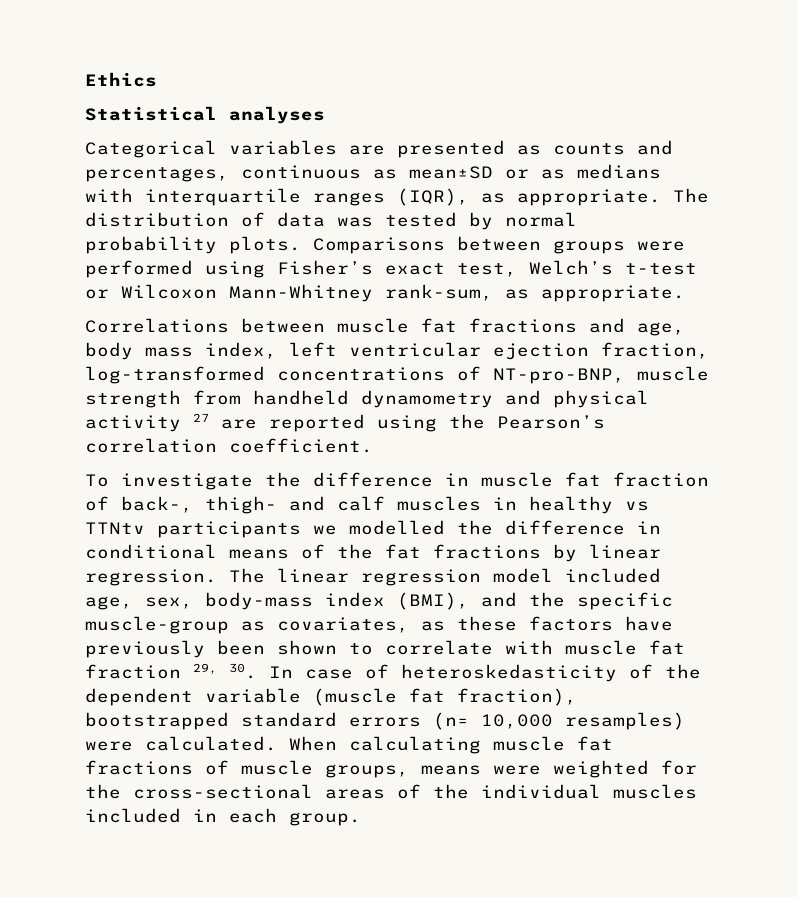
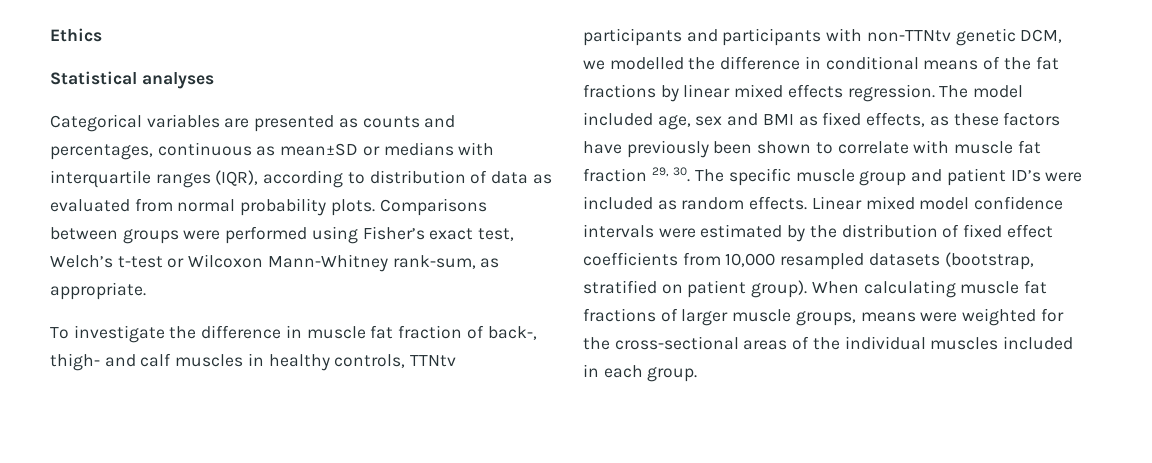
[541,169,565,179] as -> (380, 151) none
[481,188,709,206] [85,212,493,230] as appropriate. The distribution of data was tested by -> [263,170,552,188] [50,198,173,212] according to distribution of data as evaluated from
[85,318,685,336] [85,342,709,360] [85,366,709,384] [85,390,649,408] [85,413,605,432] [85,438,373,453] // Correlations between muscle fat fractions and age, body mass index, left ventricular ejection fraction, log-transformed concentrations of NT-pro-BNP, muscle strength from handheld dynamometry and physical activity 27 are reported using the Pearson’s correlation coefficient. -> (146, 291) none
[625,501,649,511] vs -> [334,354,406,368] controls,
(301, 529) none -> [686,28,1063,46] and participants with non-TTNtv genetic DCM,
[85,568,661,586] [85,592,673,610] [85,616,409,634] regression. The linear regression model included age, sex, body-mass index (BMI), and the specific muscle-group as covariates, -> [734,84,1024,102] [583,112,926,130] mixed effects regression. The model included age, sex and BMI as fixed effects,
[269,664,701,682] [85,688,577,706] [85,712,685,730] [85,736,277,751] In case of heteroskedasticity of the dependent variable (muscle fat fraction), bootstrapped standard errors (n= 10,000 resamples) were calculated. -> [695,168,1083,186] [583,196,1064,210] [583,224,1053,242] [583,252,1034,270] [583,280,808,298] The specific muscle group and patient ID’s were included as random effects. Linear mixed model confidence intervals were estimated by the distribution of fixed effect coefficients from 10,000 resampled datasets (bootstrap, stratified on patient group).
(229, 767) none -> [681,309,729,326] larger

